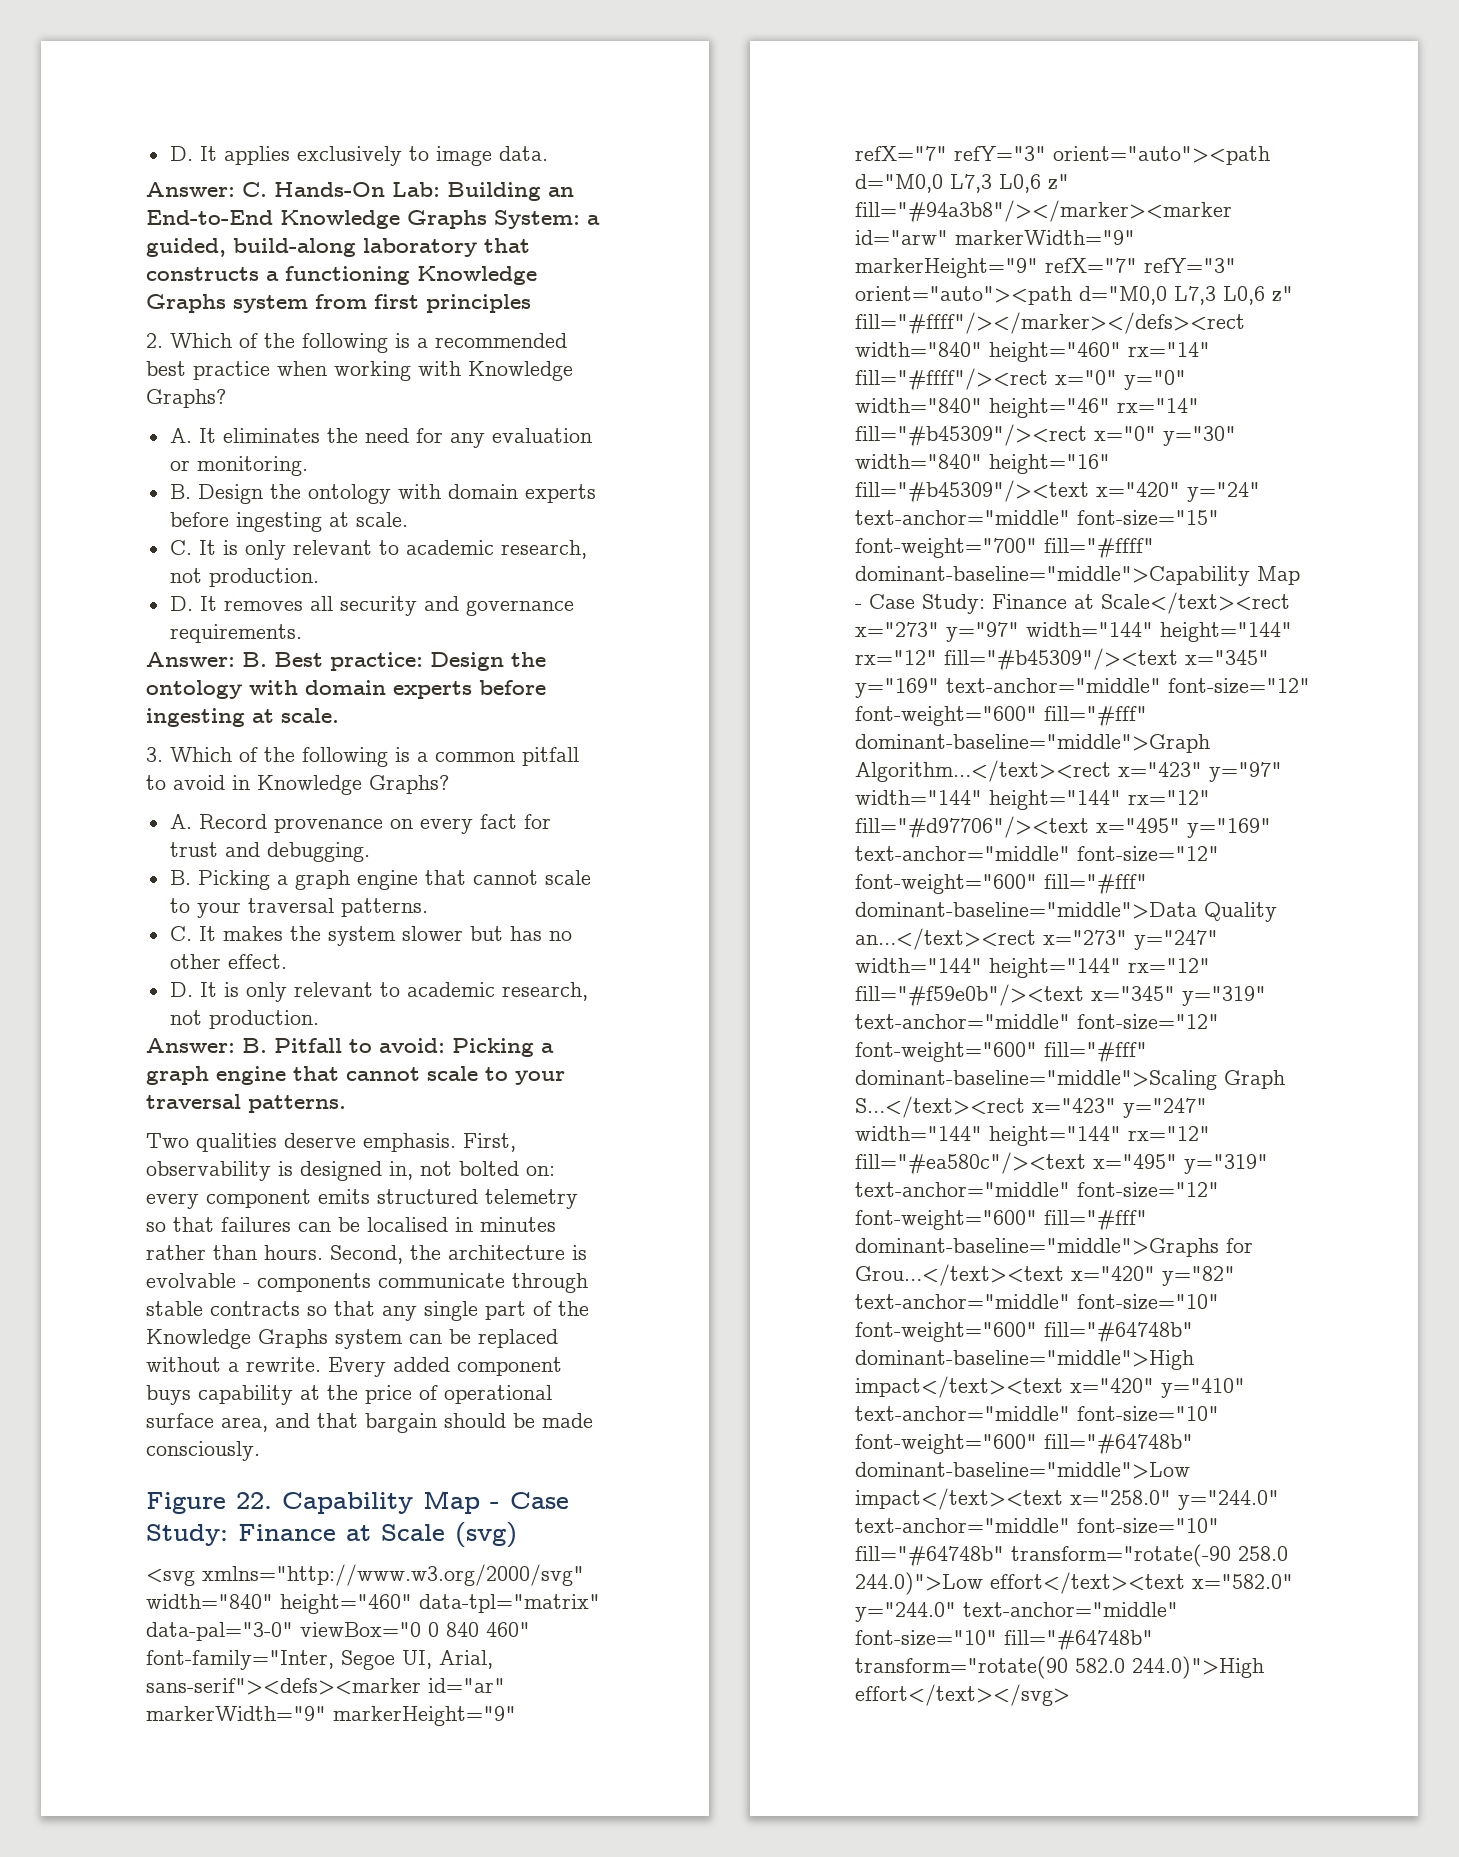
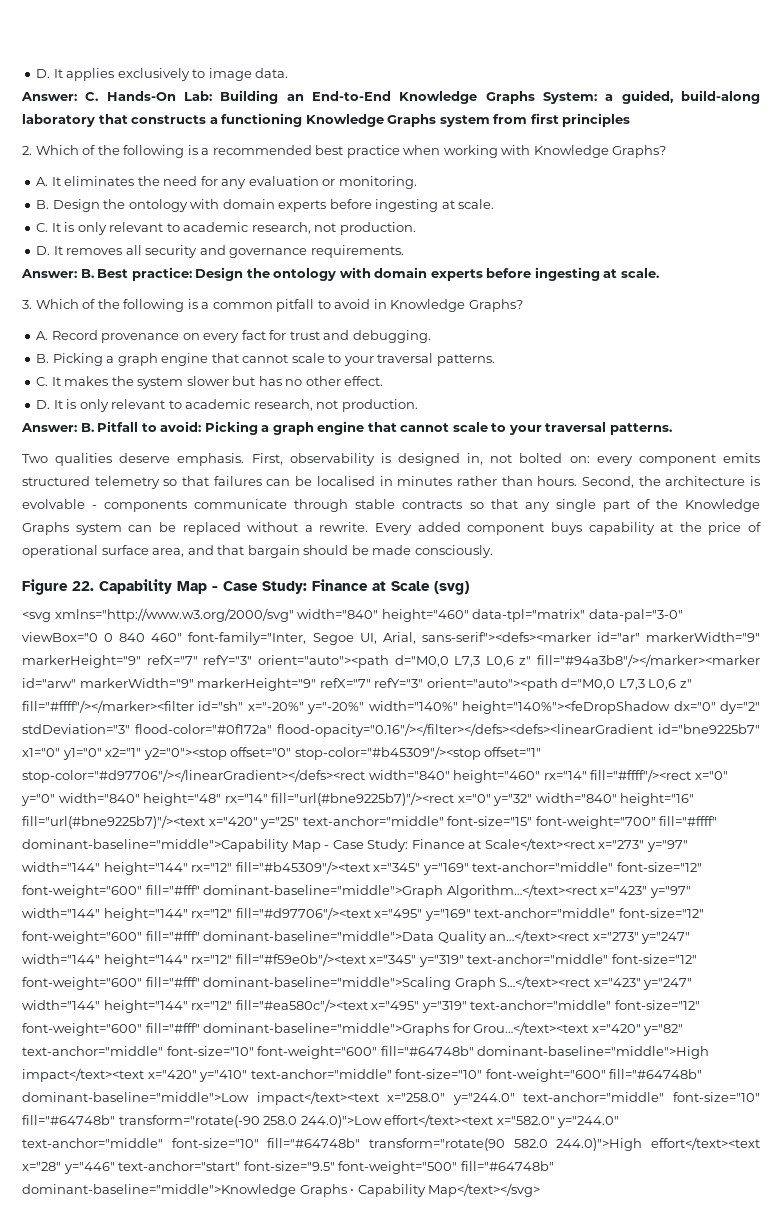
[855,312,1245,336] fill="#ffff"/></marker></defs><rect -> [22,700,761,714] [22,723,760,737] [22,746,542,760] [22,769,365,783] fill="#ffff"/></marker><filter id="sh" x="-20%" y="-20%" width="140%" height="140%"><feDropShadow dx="0" dy="2" stdDeviation="3" flood-color="#0f172a" flood-opacity="0.16"/></filter></defs><defs><linearGradient id="bne9225b7" x1="0" y1="0" x2="1" y2="0"><stop offset="0" stop-color="#b45309"/><stop offset="1" stop-color="#d97706"/></linearGradient></defs><rect
[989,398,1199,418] [855,424,1236,448] [855,454,1110,474] [855,480,1260,504] height="46" rx="14" fill="#b45309"/><rect x="0" y="30" width="840" height="16" fill="#b45309"/><text x="420" y="24" -> [143,792,695,806] [22,815,300,829] height="48" rx="14" fill="url(#bne9225b7)"/><rect x="0" y="32" width="840" height="16" fill="url(#bne9225b7)"/><text x="420" y="25"
[855,1684,1070,1706] effort</text></svg> -> [650,1137,760,1150] [22,1161,554,1174] [22,1183,541,1197] effort</text><text x="28" y="446" text-anchor="start" font-size="9.5" font-weight="500" fill="#64748b" dominant-baseline="middle">Knowledge Graphs • Capability Map</text></svg>

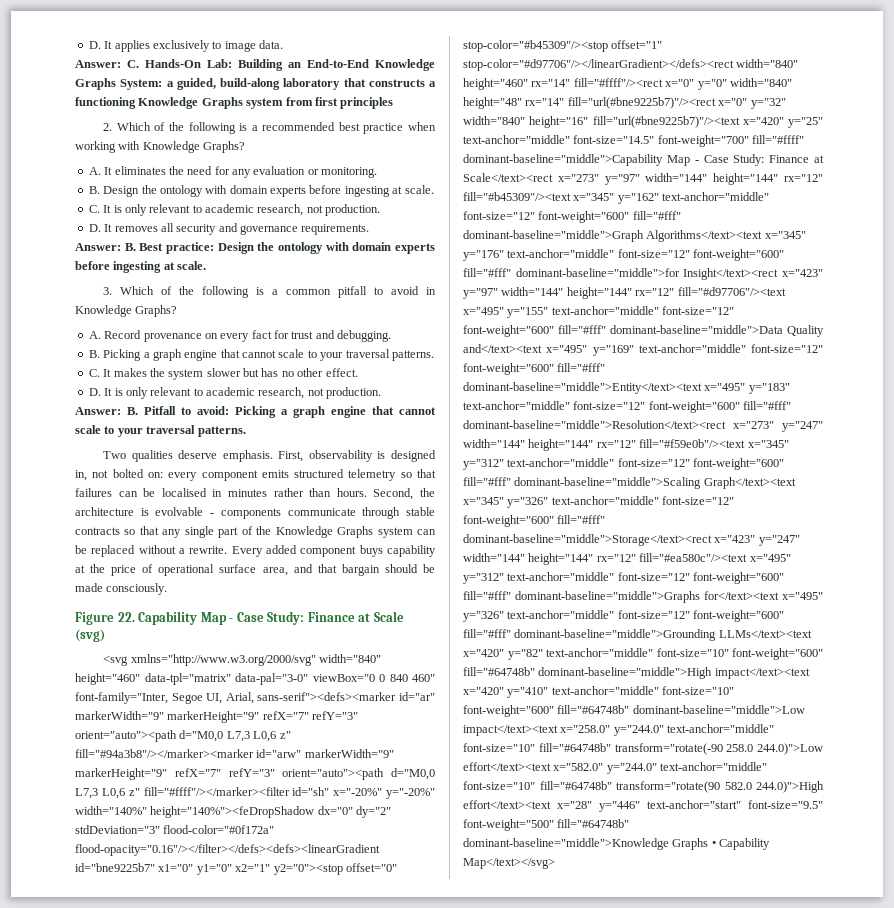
[447,816,533,826] font-size="15" -> [573,135,655,144] font-size="14.5"
[422,863,469,875] y="169" -> [617,193,659,204] y="162"
[446,884,597,898] Algorithm…</text><rect -> [646,230,806,242] [463,249,785,261] [463,268,779,280] Algorithms</text><text x="345" y="176" text-anchor="middle" font-size="12" font-weight="600" fill="#fff" dominant-baseline="middle">for Insight</text><rect
[424,909,471,921] y="169" -> [507,307,549,318] y="155"
[489,930,590,943] an…</text><rect -> [463,344,823,356] [463,363,606,375] [463,382,790,394] [463,401,792,413] [463,420,726,429] and</text><text x="495" y="169" text-anchor="middle" font-size="12" font-weight="600" fill="#fff" dominant-baseline="middle">Entity</text><text x="495" y="183" text-anchor="middle" font-size="12" font-weight="600" fill="#fff" dominant-baseline="middle">Resolution</text><rect
[418,955,464,967] y="319" -> [463,459,504,470] y="312"
[454,976,591,990] Graph S…</text><rect -> [703,477,796,489] [463,496,735,508] [463,515,606,527] [463,534,712,546] Graph</text><text x="345" y="326" text-anchor="middle" font-size="12" font-weight="600" fill="#fff" dominant-baseline="middle">Storage</text><rect
[421,1001,467,1013] y="319" -> [463,573,504,584] y="312"
[452,1022,589,1035] for Grou…</text><text -> [704,591,823,600] [463,610,785,622] [463,629,812,641] for</text><text x="495" y="326" text-anchor="middle" font-size="12" font-weight="600" fill="#fff" dominant-baseline="middle">Grounding LLMs</text><text

